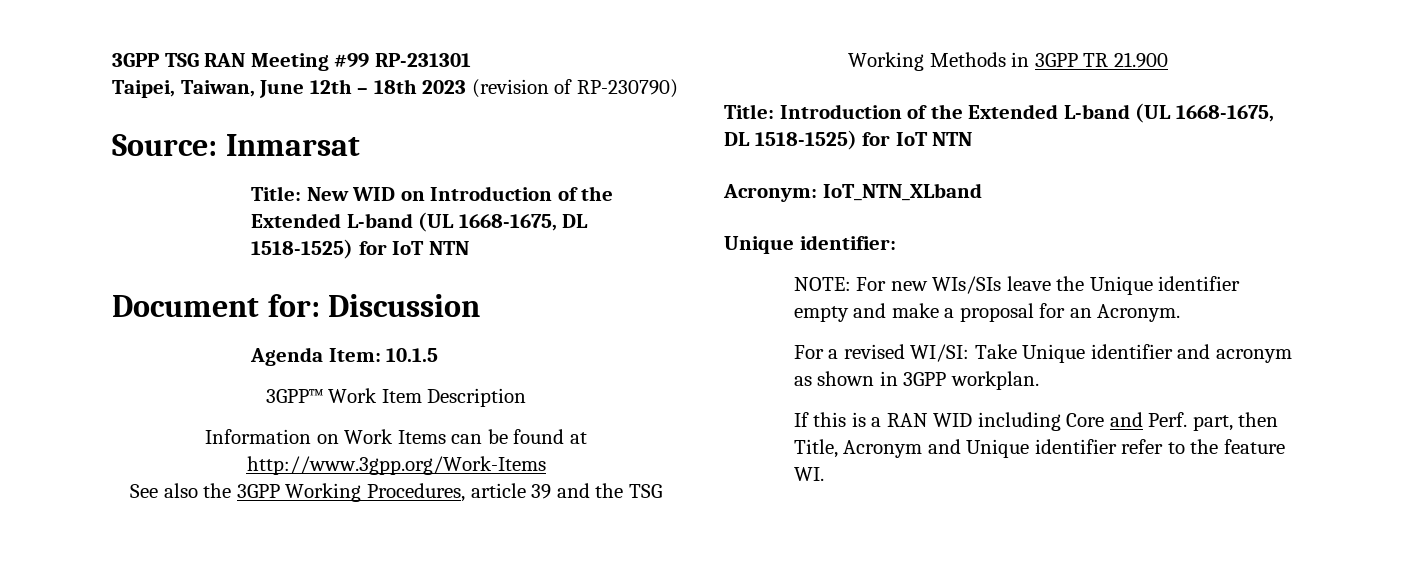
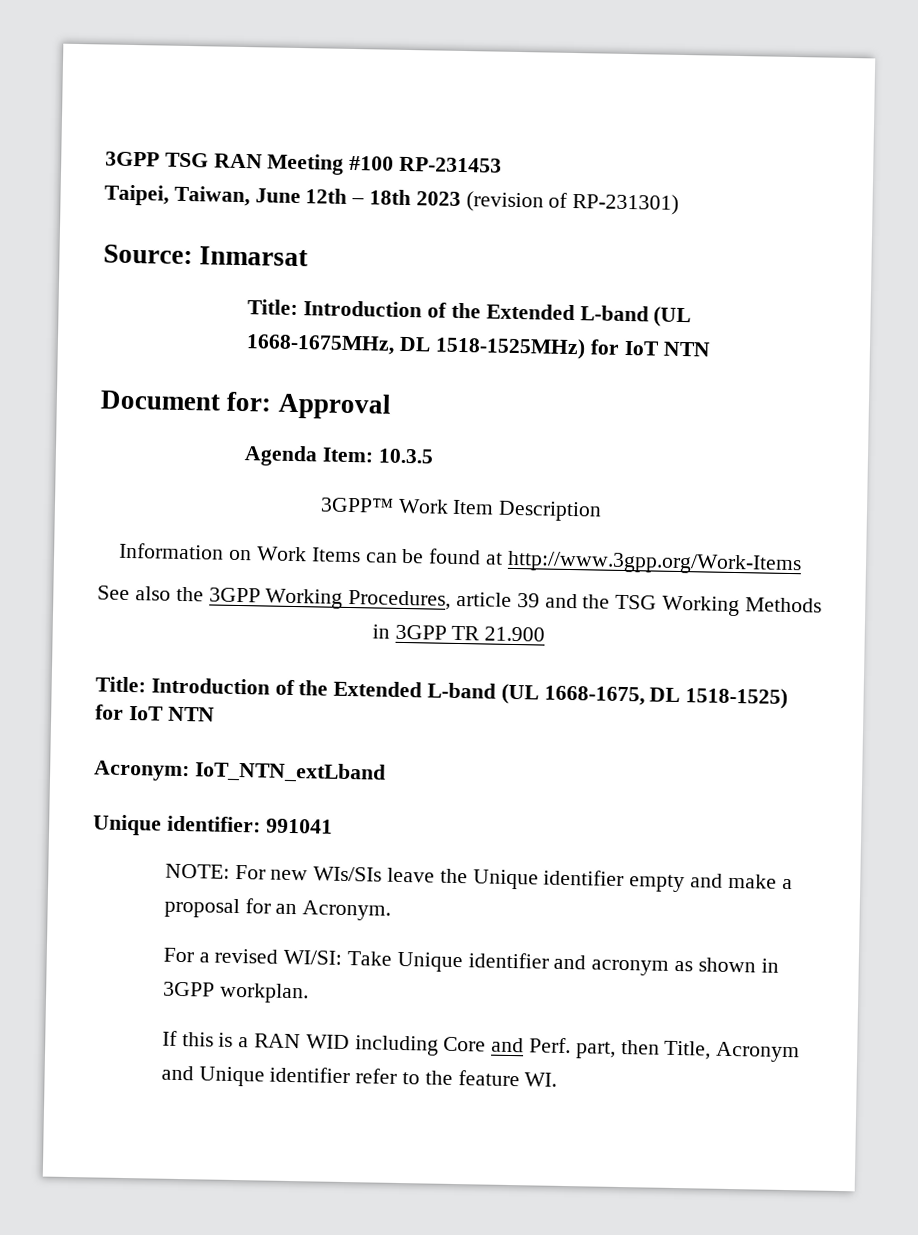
[334,53,471,68] #99 RP-231301 -> [349,155,503,173] #100 RP-231453
[576,79,678,98] RP-230790) -> [572,192,680,215] RP-231301)
[306,186,614,201] [251,212,589,232] [251,239,354,259] New WID on Introduction of the Extended L-band (UL 1668-1675, DL 1518-1525) -> [303,300,692,328] [246,334,587,360] Introduction of the Extended L-band (UL 1668-1675MHz, DL 1518-1525MHz)
[328,294,481,317] Discussion -> [277,392,392,420] Approval
[386,348,439,362] 10.1.5 -> [378,448,435,464] 10.3.5
[822,183,982,201] IoT_NTN_XLband -> [194,761,386,784] IoT_NTN_extLband
(896, 242) none -> [265,818,333,834] 991041

